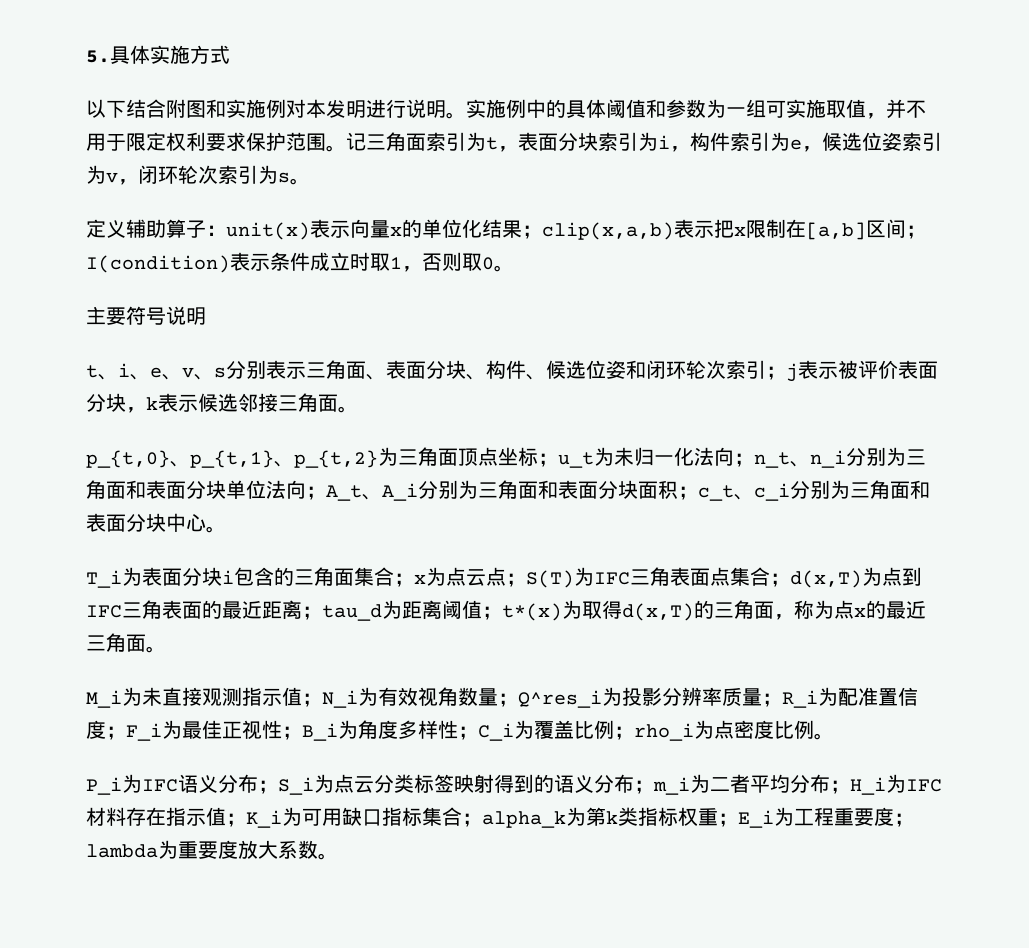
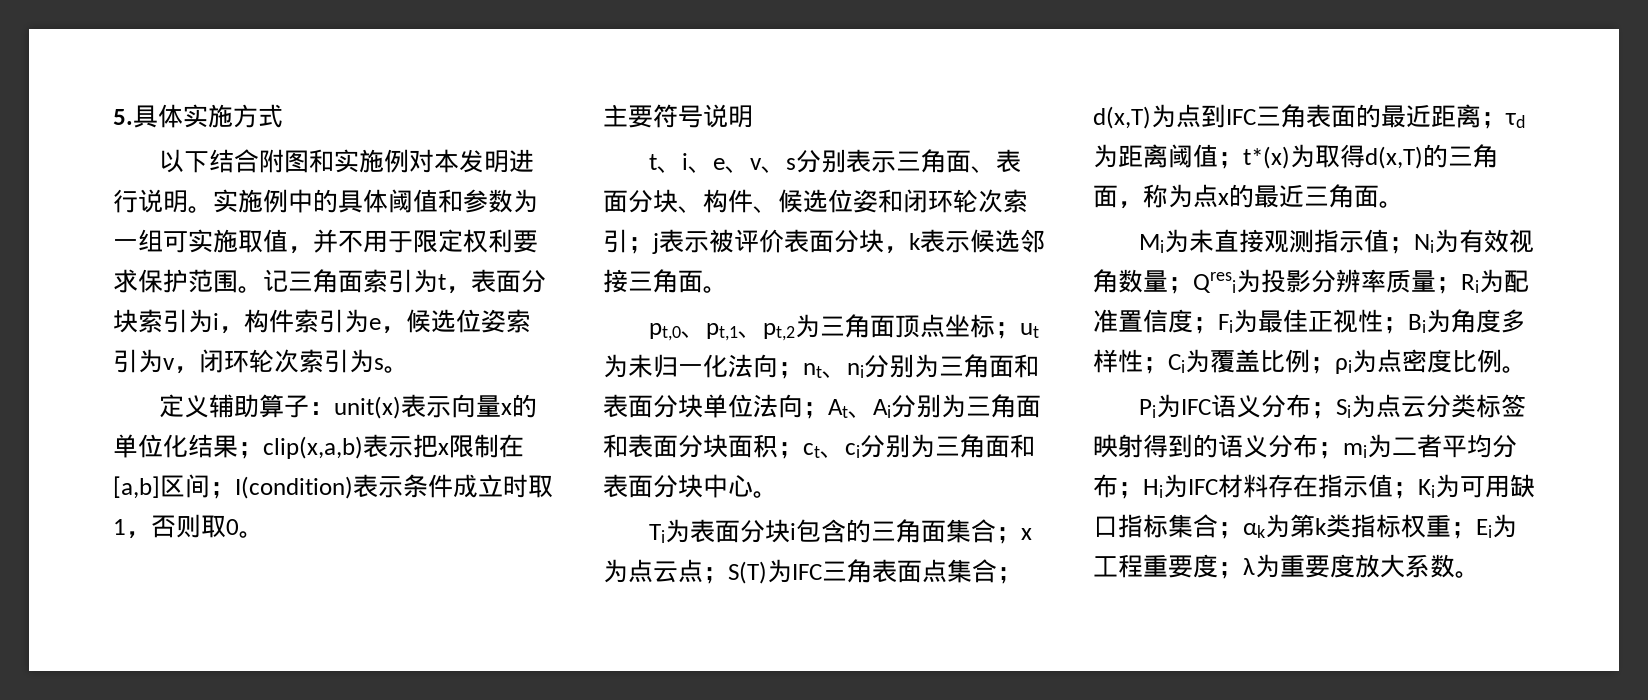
[86,450,378,468] p_{t,0}、p_{t,1}、p_{t,2} -> [649,323,796,341] pt,0、pt,1、pt,2
[558,452,594,468] u_t -> [1020,323,1040,338] ut
[754,450,846,468] n_t、n_i -> [803,363,864,378] nt、ni
[326,483,418,501] A_t、A_i -> [828,399,891,418] At、Ai
[698,483,790,501] c_t、c_i -> [803,443,860,458] ct、ci
[86,570,122,588] T_i -> [649,524,666,543] Ti
[322,604,382,621] tau_d -> [1505,113,1525,128] τd
[86,690,122,708] M_i -> [1139,234,1165,253] Mi
[322,690,358,708] N_i -> [1414,234,1435,253] Ni
[518,690,602,708] Q^res_i -> [1193,272,1236,293] Qresi
[782,690,818,708] R_i -> [1461,274,1479,293] Ri
[126,723,162,741] F_i -> [1218,314,1233,333] Fi
[302,723,338,741] B_i -> [1408,314,1426,333] Bi
[478,723,514,741] C_i -> [1168,354,1185,373] Ci
[634,723,694,741] rho_i -> [1335,358,1352,374] ρi
[86,777,122,795] P_i -> [1139,399,1157,418] Pi
[278,777,314,795] S_i -> [1336,399,1352,418] Si
[653,777,690,795] m_i -> [1343,443,1367,458] mi
[850,777,886,795] H_i -> [1143,479,1163,498] Hi
[246,810,282,828] K_i -> [1418,479,1435,498] Ki
[482,811,566,828] alpha_k -> [1243,523,1265,538] αk
[738,810,774,828] E_i -> [1476,519,1492,538] Ei
[86,844,158,858] lambda -> [1243,558,1255,575] λ

